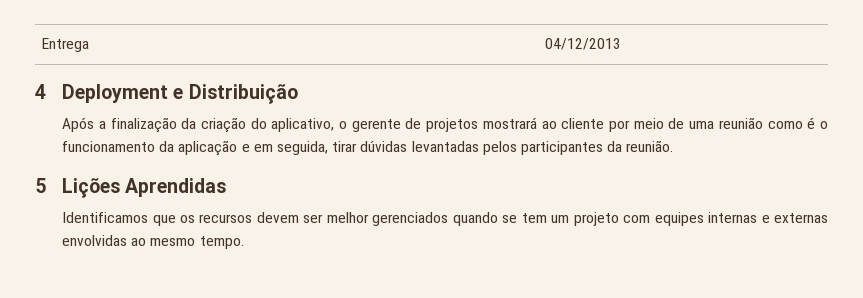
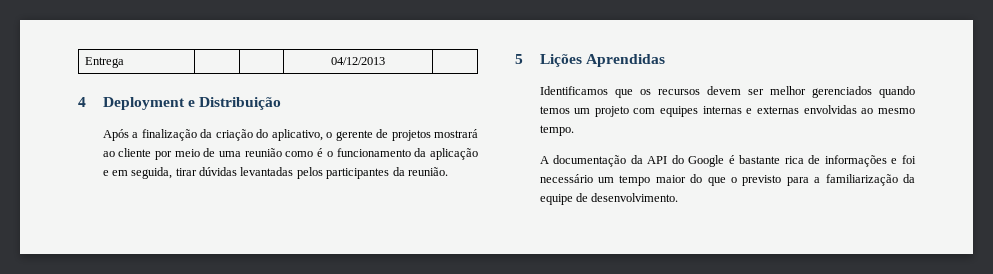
[502,213,547,223] se tem -> [539,106,570,114] temos
(244, 242) none -> [539,155,916,167] [539,174,915,186] [539,193,679,205] // A documentação da API do Google é bastante rica de informações e foi necessário um tempo maior do que o previsto para a familiarização da equipe de desenvolvimento.

